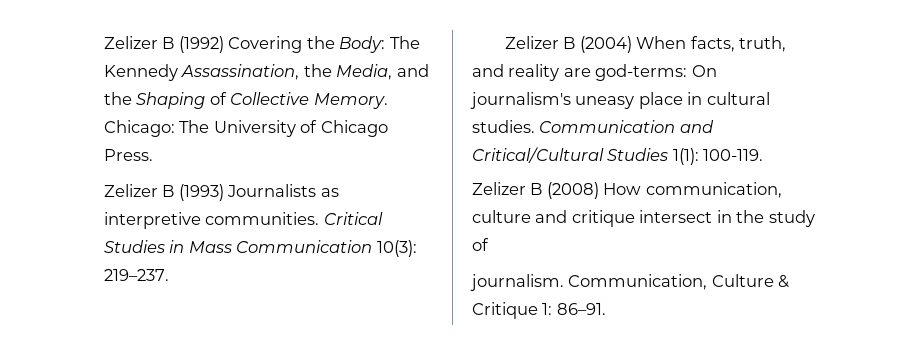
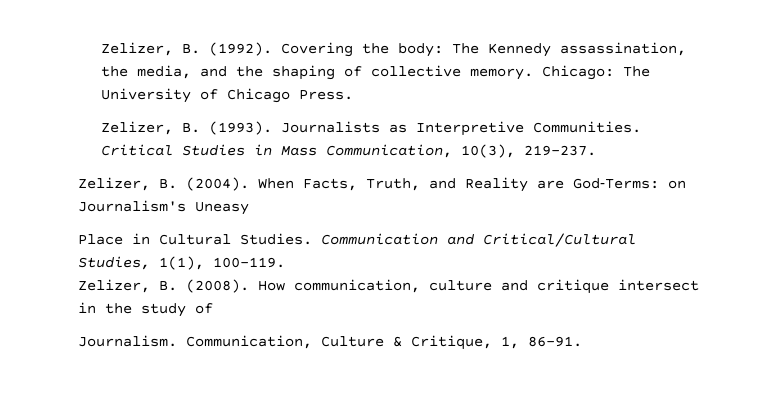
[103,36,224,53] Zelizer B (1992) -> [100,42,272,56] Zelizer, B. (1992).
[339,36,386,53] Body: -> [397,43,443,57] body:
[181,64,429,80] [103,92,388,109] Assassination, the Media, and the Shaping of Collective Memory. -> [559,42,686,56] [100,65,533,80] assassination, the media, and the shaping of collective memory.
[103,184,339,201] [103,212,320,229] Zelizer B (1993) Journalists as interpretive communities. -> [100,121,641,136] Zelizer, B. (1993). Journalists as Interpretive Communities.
[236,240,417,257] Communication 10(3): -> [325,144,515,158] Communication, 10(3),
[504,36,787,53] [472,64,717,81] [470,92,770,109] [472,120,535,133] Zelizer B (2004) When facts, truth, and reality are god‐terms: On journalism's uneasy place in cultural studies. -> [78,177,686,192] [78,200,249,215] [78,233,312,245] Zelizer, B. (2004). When Facts, Truth, and Reality are God‐Terms: on Journalism's Uneasy // Place in Cultural Studies.
[607,148,699,165] Studies 1(1): -> [78,256,204,270] Studies, 1(1),
[472,182,599,199] Zelizer B (2008) -> [78,279,249,293] Zelizer, B. (2008).
[470,274,564,291] journalism. -> [78,335,177,347] Journalism.
[472,302,553,319] Critique 1: -> [411,335,519,350] Critique, 1,

